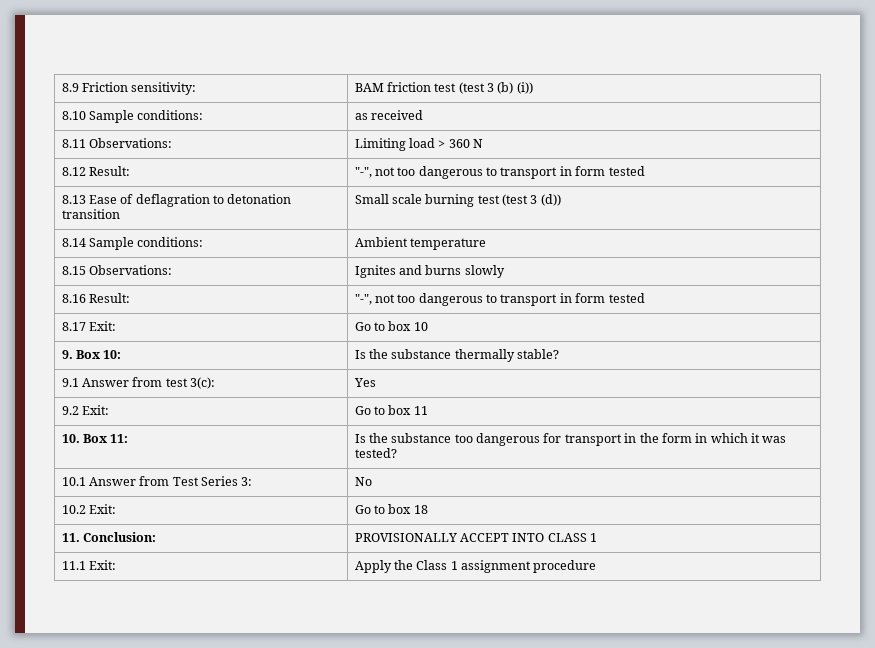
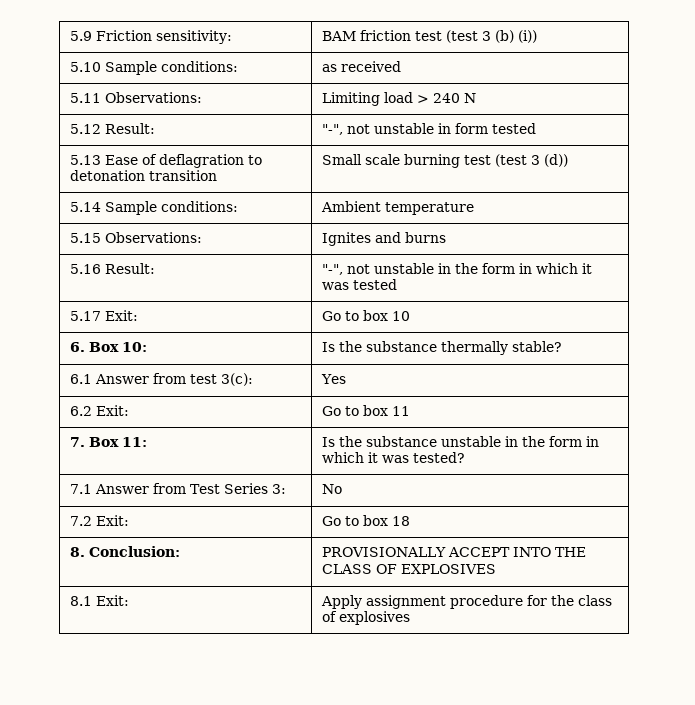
[61,83,79,92] 8.9 -> [69,31,92,41] 5.9
[61,111,86,120] 8.10 -> [69,62,101,72] 5.10
[61,139,86,148] 8.11 -> [69,93,101,103] 5.11
[448,139,470,148] 360 -> [432,93,460,103] 240
[61,166,130,176] [354,166,645,179] [61,195,86,204] 8.12 Result: | "-", not too dangerous to transport in form tested // 8.13 -> [69,123,155,134] [321,123,536,135] [69,155,101,165] 5.12 Result: | "-", not unstable in form tested // 5.13
[61,238,86,247] 8.14 -> [69,202,101,212] 5.14
[61,266,86,275] 8.15 -> [69,233,101,243] 5.15
[464,265,505,278] [61,293,130,303] [354,293,645,306] [61,322,86,331] slowly // 8.16 Result: | "-", not too dangerous to transport in form tested // 8.17 -> [69,263,155,274] [321,263,592,275] [321,279,397,290] [69,311,101,321] // 5.16 Result: | "-", not unstable in the form in which it was tested // 5.17
[61,350,73,359] 9. -> [69,342,85,352] 6.
[61,378,79,387] 9.1 -> [69,374,92,384] 6.1
[61,406,79,415] 9.2 -> [69,406,92,416] 6.2
[61,434,80,443] 10. -> [69,437,85,447] 7.
[454,433,622,446] too dangerous for transport -> [440,436,501,447] unstable
[61,477,86,486] 10.1 -> [69,484,92,494] 7.1
[61,505,86,514] 10.2 -> [69,516,92,526] 7.2
[61,533,80,542] 11. -> [69,547,85,557] 8.
[547,533,598,542] [61,560,116,570] [354,560,597,573] CLASS 1 // 11.1 Exit: | Apply the Class 1 assignment procedure -> [554,547,586,557] [321,564,496,574] [69,595,129,606] [320,595,612,609] [321,611,410,625] THE CLASS OF EXPLOSIVES // 8.1 Exit: | Apply assignment procedure for the class of explosives

